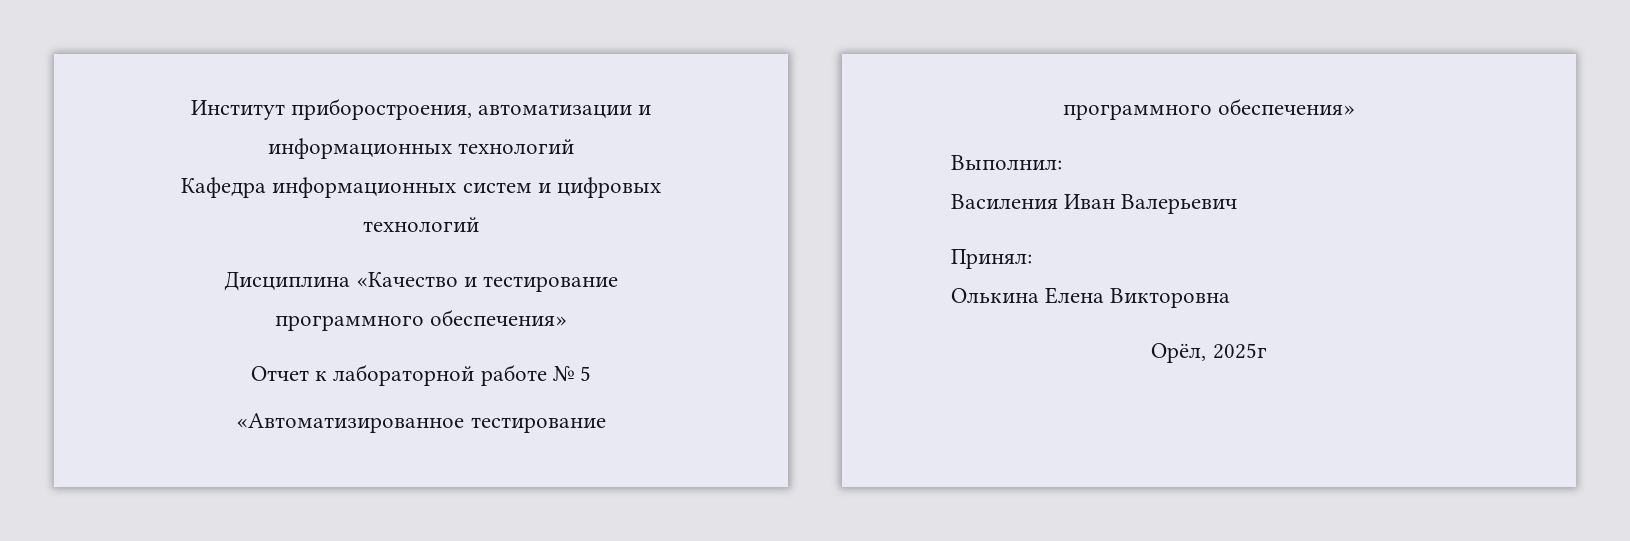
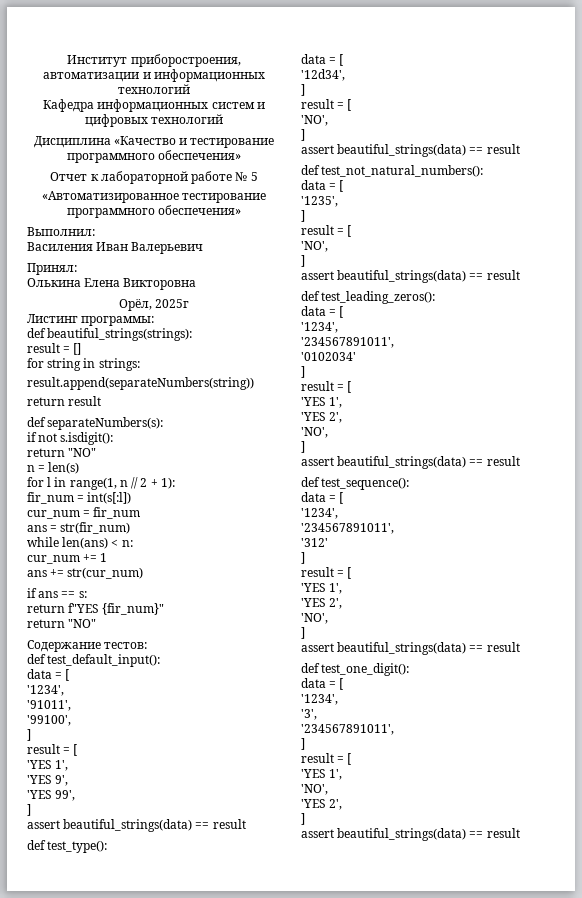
(1267, 351) none -> [27,314,155,326] [27,328,193,341] [27,343,82,355] [27,358,140,371] [27,377,254,390] [27,396,102,406] [27,417,164,430] [27,432,114,445] [27,448,97,457] [27,462,80,474] [27,477,175,490] [27,492,132,504] [27,507,141,519] [27,522,131,534] [27,537,133,549] [27,553,108,564] [27,567,144,579] [27,588,87,598] [27,603,165,615] [27,619,97,628] [27,640,148,652] [27,654,161,667] [27,669,70,681] [27,685,64,696] [27,700,71,711] [27,715,71,726] [27,729,31,741] [27,744,78,756] [27,760,69,771] [27,775,69,786] [27,790,76,801] [27,804,31,816] [27,819,246,832] [27,840,108,853] [301,54,344,66] [301,69,345,81] [301,84,305,96] [301,99,352,111] [301,115,328,126] [301,129,305,141] [301,144,520,157] [301,165,484,177] [301,180,344,192] [301,196,338,207] [301,210,305,222] [301,225,352,237] [301,241,328,252] [301,255,305,267] [301,270,520,283] [301,291,436,304] [301,306,344,318] [301,322,338,333] [301,337,394,348] [301,352,356,361] [301,366,305,378] [301,381,352,393] [301,397,343,408] [301,412,343,423] [301,427,328,438] [301,441,305,453] [301,456,520,469] [301,477,410,490] [301,492,344,504] [301,508,338,519] [301,523,394,534] [301,538,328,547] [301,552,305,564] [301,567,352,579] [301,583,343,594] [301,598,343,609] [301,613,328,624] [301,627,305,639] [301,642,520,655] [301,663,410,676] [301,678,344,690] [301,694,338,705] [301,709,317,720] [301,724,394,735] [301,738,305,750] [301,753,352,765] [301,769,343,780] [301,784,328,795] [301,799,343,810] [301,813,305,825] [301,828,520,841] // Листинг программы: // def beautiful_strings(strings): // result = [] // for string in strings: // result.append(separateNumbers(string)) // return result // def separateNumbers(s): // if not s.isdigit(): // return "NO" // n = len(s) // for l in range(1, n // 2 + 1): // fir_num = int(s[:l]) // cur_num = fir_num // ans = str(fir_num) // while len(ans) < n: // cur_num += 1 // ans += str(cur_num) // if ans == s: // return f"YES {fir_num}" // return "NO" // Содержание тестов: // def test_default_input(): // data = [ // '1234', // '91011', // '99100', // ] // result = [ // 'YES 1', // 'YES 9', // 'YES 99', // ] // assert beautiful_strings(data) == result // def test_type(): // data = [ // '12d34', // ] // result = [ // 'NO', // ] // assert beautiful_strings(data) == result // def test_not_natural_numbers(): // data = [ // '1235', // ] // result = [ // 'NO', // ] // assert beautiful_strings(data) == result // def test_leading_zeros(): // data = [ // '1234', // '234567891011', // '0102034' // ] // result = [ // 'YES 1', // 'YES 2', // 'NO', // ] // assert beautiful_strings(data) == result // def test_sequence(): // data = [ // '1234', // '234567891011', // '312' // ] // result = [ // 'YES 1', // 'YES 2', // 'NO', // ] // assert beautiful_strings(data) == result // def test_one_digit(): // data = [ // '1234', // '3', // '234567891011', // ] // result = [ // 'YES 1', // 'NO', // 'YES 2', // ] // assert beautiful_strings(data) == result

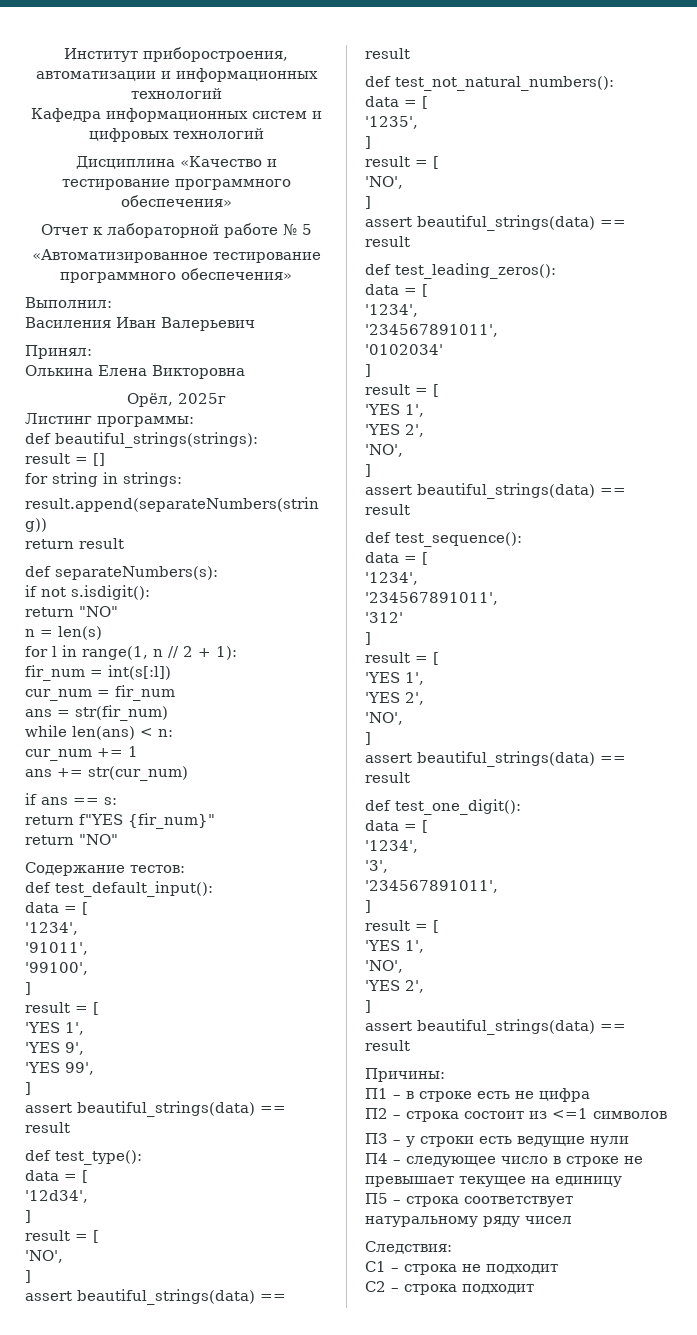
(520, 833) none -> [365,1068,445,1082] [365,1088,590,1102] [365,1108,667,1122] [365,1133,629,1147] [365,1153,643,1167] [365,1176,622,1187] [365,1193,573,1207] [365,1216,572,1227] [365,1241,452,1254] [365,1261,558,1275] [365,1281,534,1295] // Причины: // П1 – в строке есть не цифра // П2 – строка состоит из <=1 символов // П3 – у строки есть ведущие нули // П4 – следующее число в строке не превышает текущее на единицу // П5 – строка соответствует натуральному ряду чисел // Следствия: // С1 – строка не подходит // С2 – строка подходит

